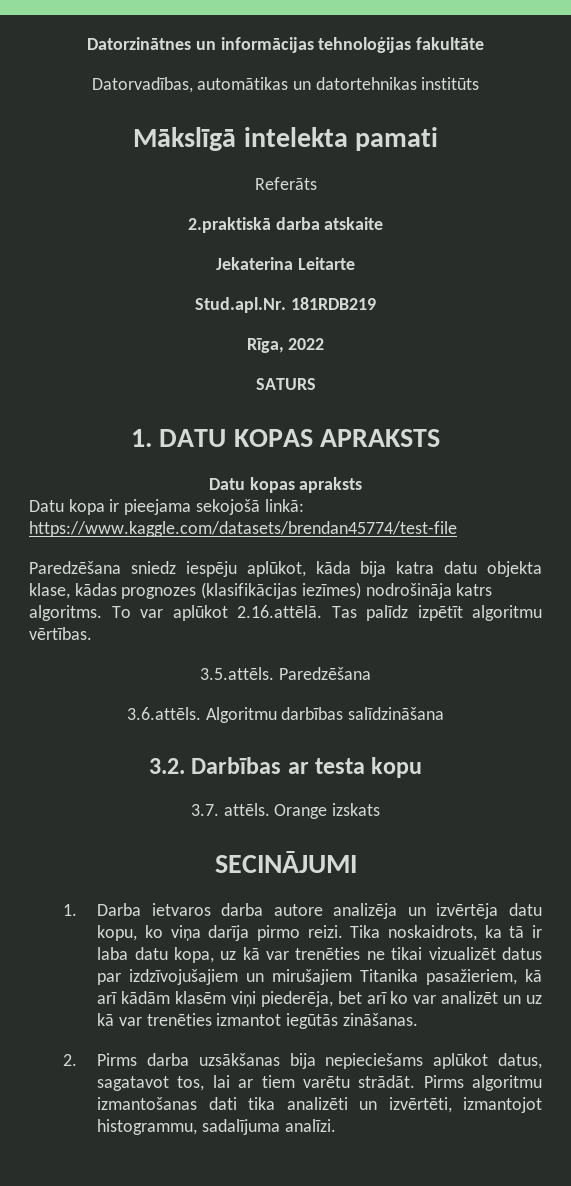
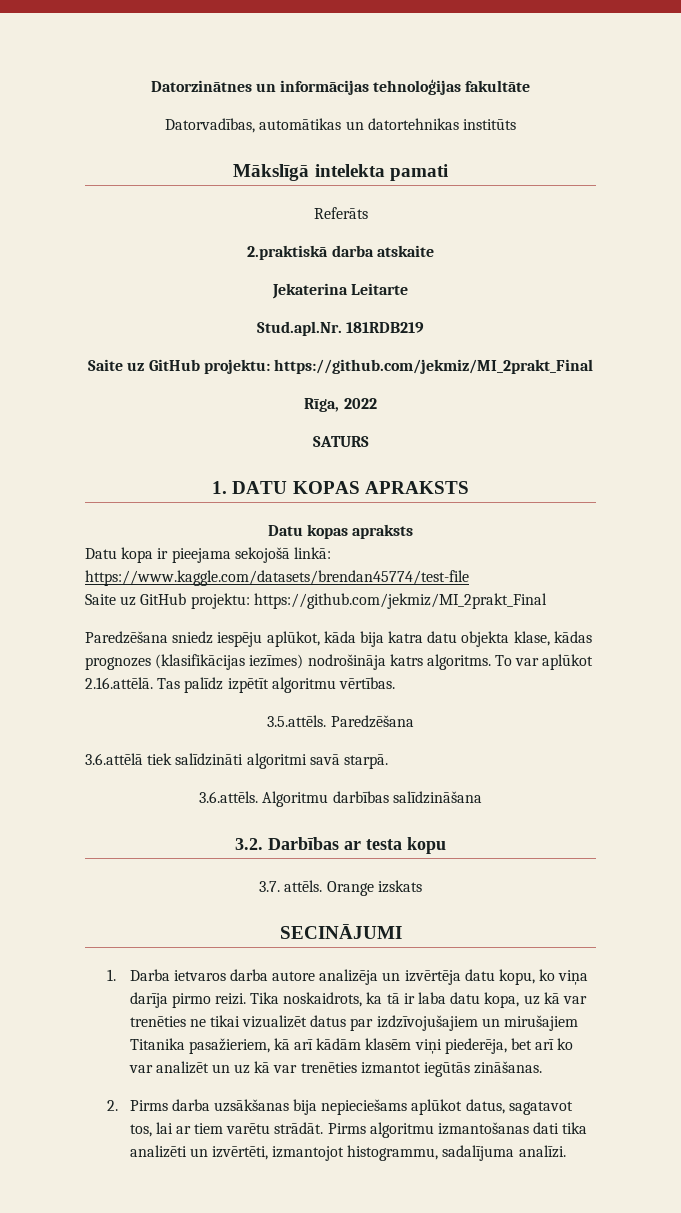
(376, 303) none -> [88,359,593,374] // Saite uz GitHub projektu: https://github.com/jekmiz/MI_2prakt_Final
(457, 529) none -> [85,593,547,609] // Saite uz GitHub projektu: https://github.com/jekmiz/MI_2prakt_Final
(371, 673) none -> [85,753,388,769] // 3.6.attēlā tiek salīdzināti algoritmi savā starpā.

